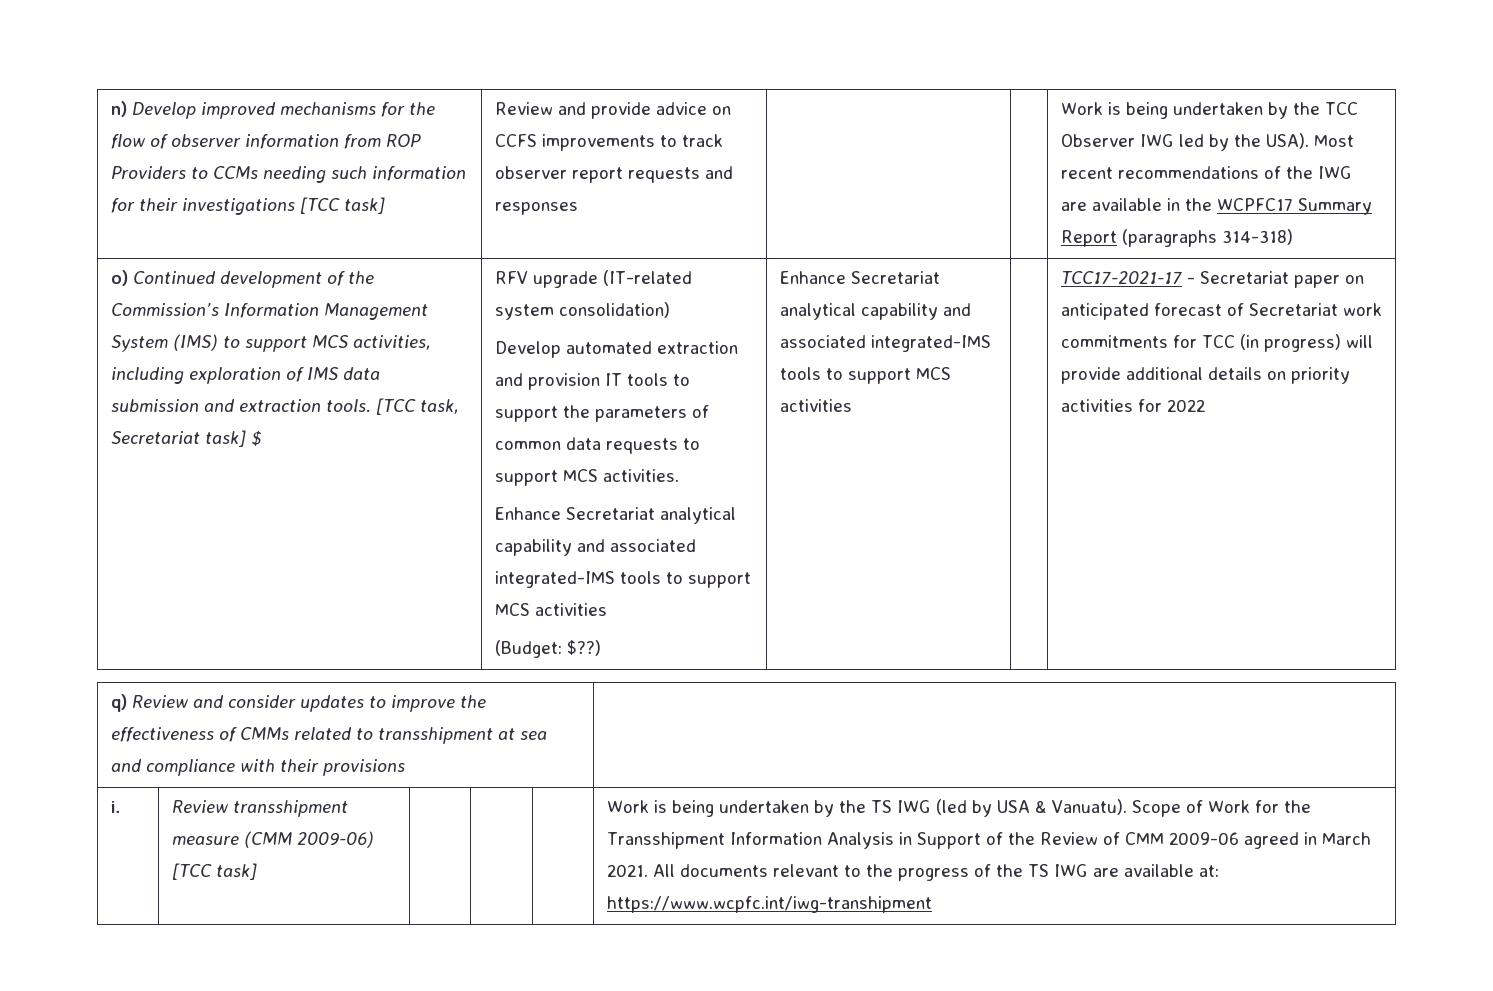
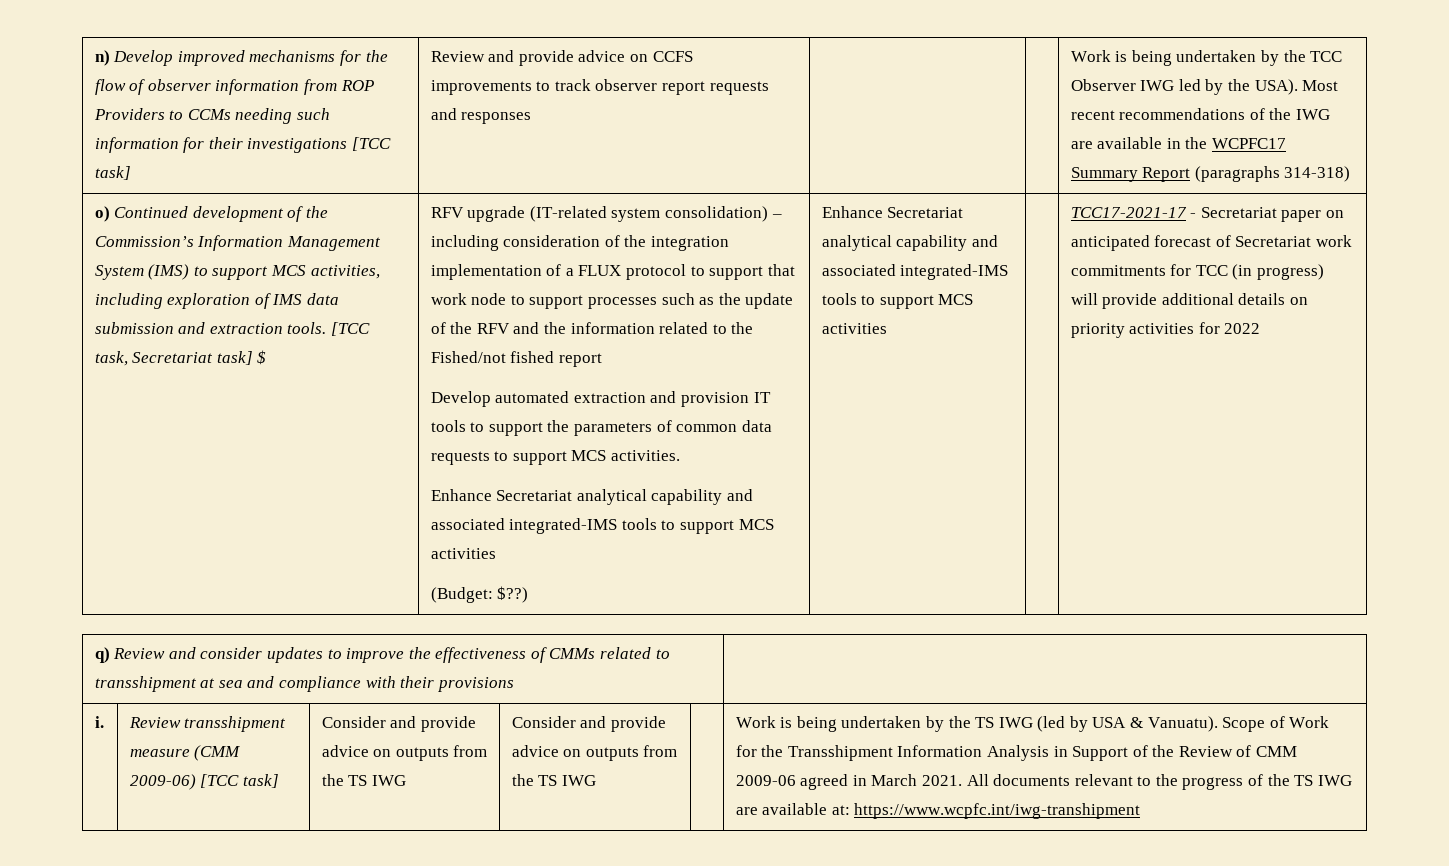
(670, 310) none -> [771,214,782,218] [430,235,729,251] [430,264,795,280] [430,293,794,309] [430,322,754,334] [430,351,602,367] – including consideration of the integration implementation of a FLUX protocol to support that work node to support processes such as the update of the RFV and the information related to the Fished/not fished report
(257, 871) | -> [321,716,476,732] [321,745,488,761] [321,774,406,786] [511,716,666,732] [511,745,678,761] [511,774,596,786] Consider and provide advice on outputs from the TS IWG | Consider and provide advice on outputs from the TS IWG

